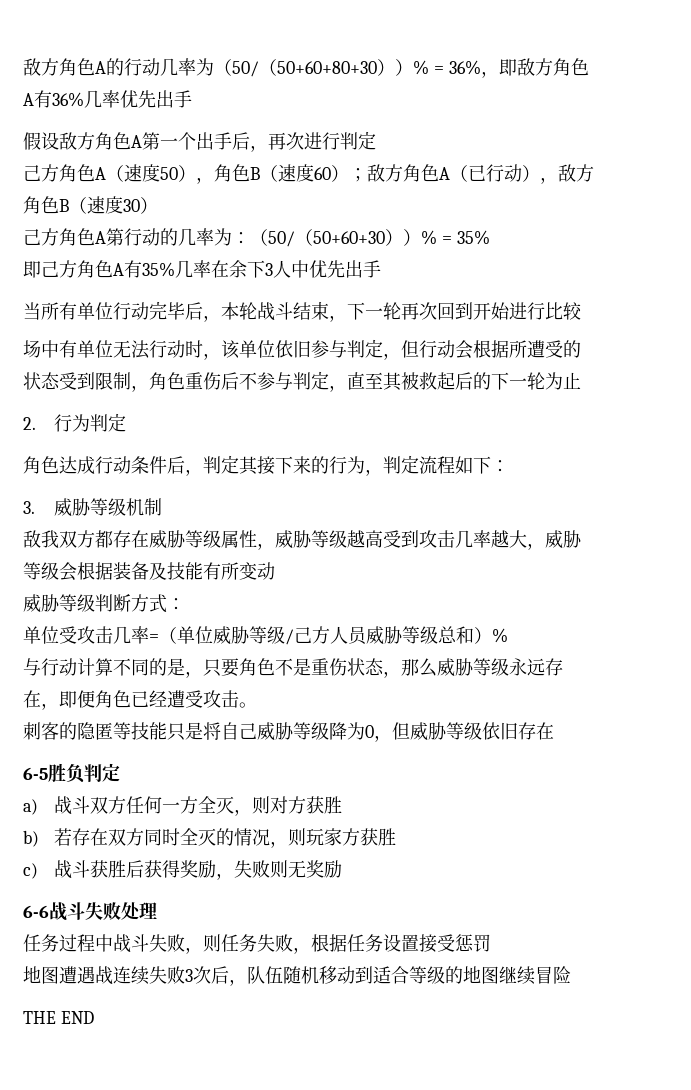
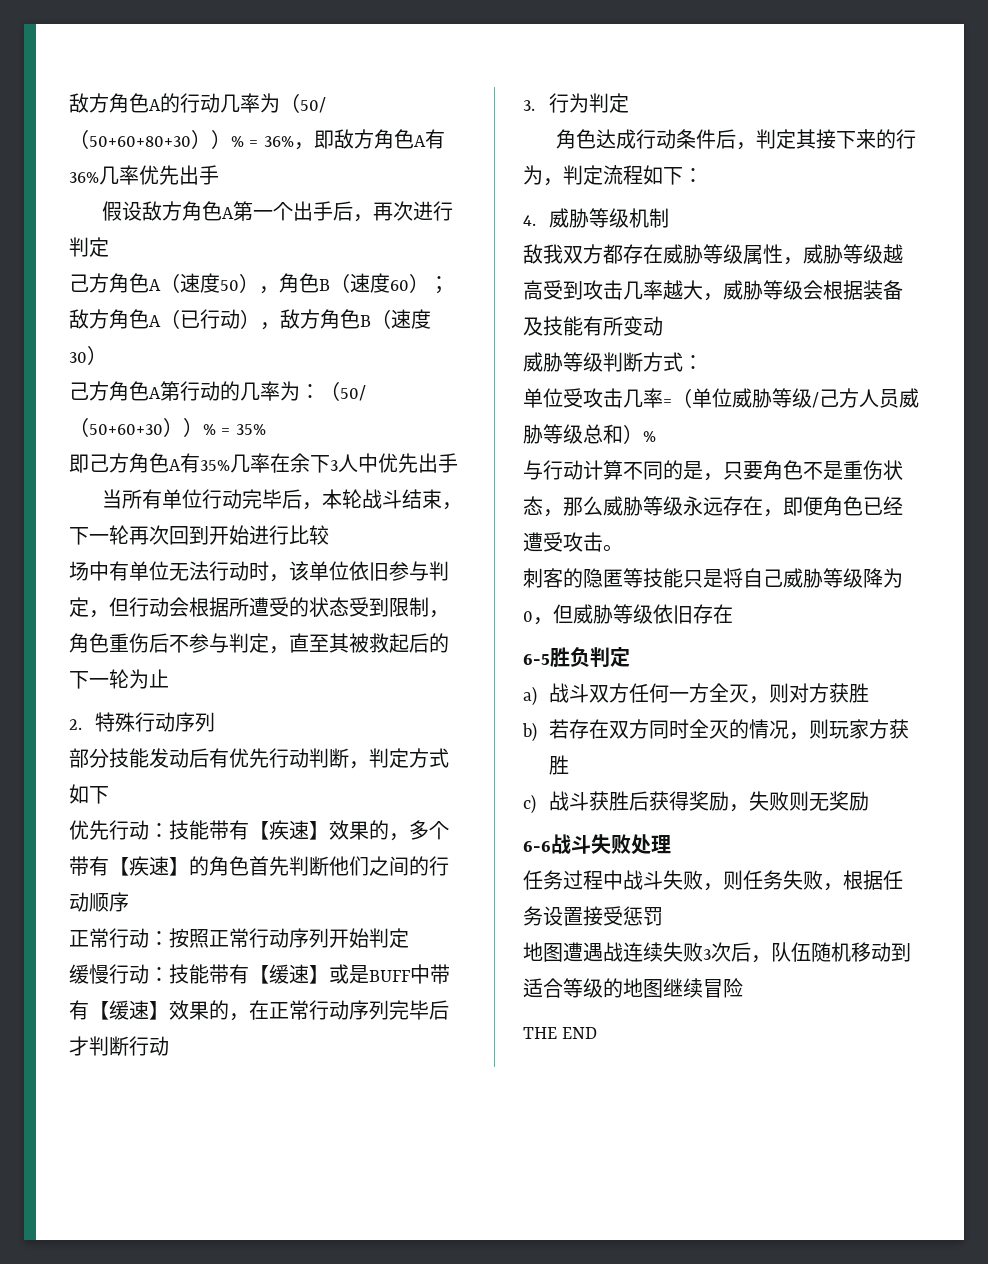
(36, 423) none -> [95,712,216,732] [69,748,449,769] [69,784,109,804] [69,820,449,841] [69,856,449,876] [69,892,129,912] [69,928,409,948] [69,964,450,984] [69,1000,449,1021] [69,1036,169,1056] [523,100,535,111] 特殊行动序列 // 部分技能发动后有优先行动判断，判定方式如下 // 优先行动：技能带有【疾速】效果的，多个带有【疾速】的角色首先判断他们之间的行动顺序 // 正常行动：按照正常行动序列开始判定 // 缓慢行动：技能带有【缓速】或是BUFF中带有【缓速】效果的，在正常行动序列完毕后才判断行动 // 3.
[23,501,35,514] 3. -> [523,215,536,226] 4.

